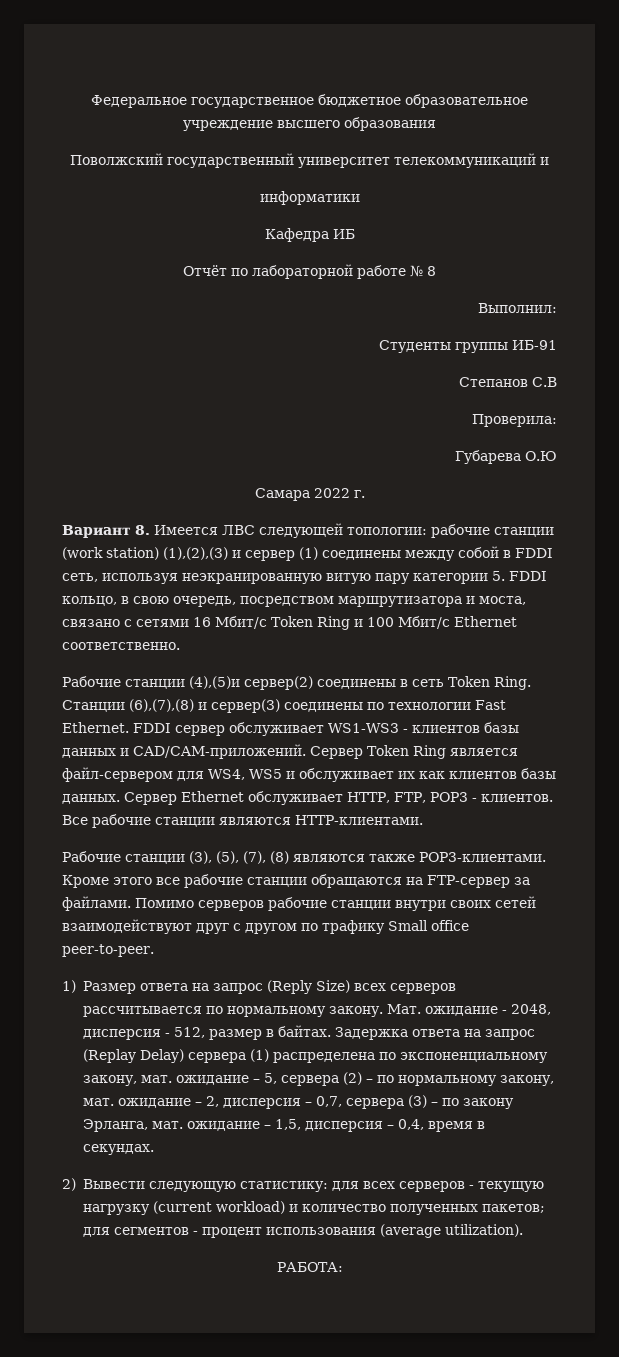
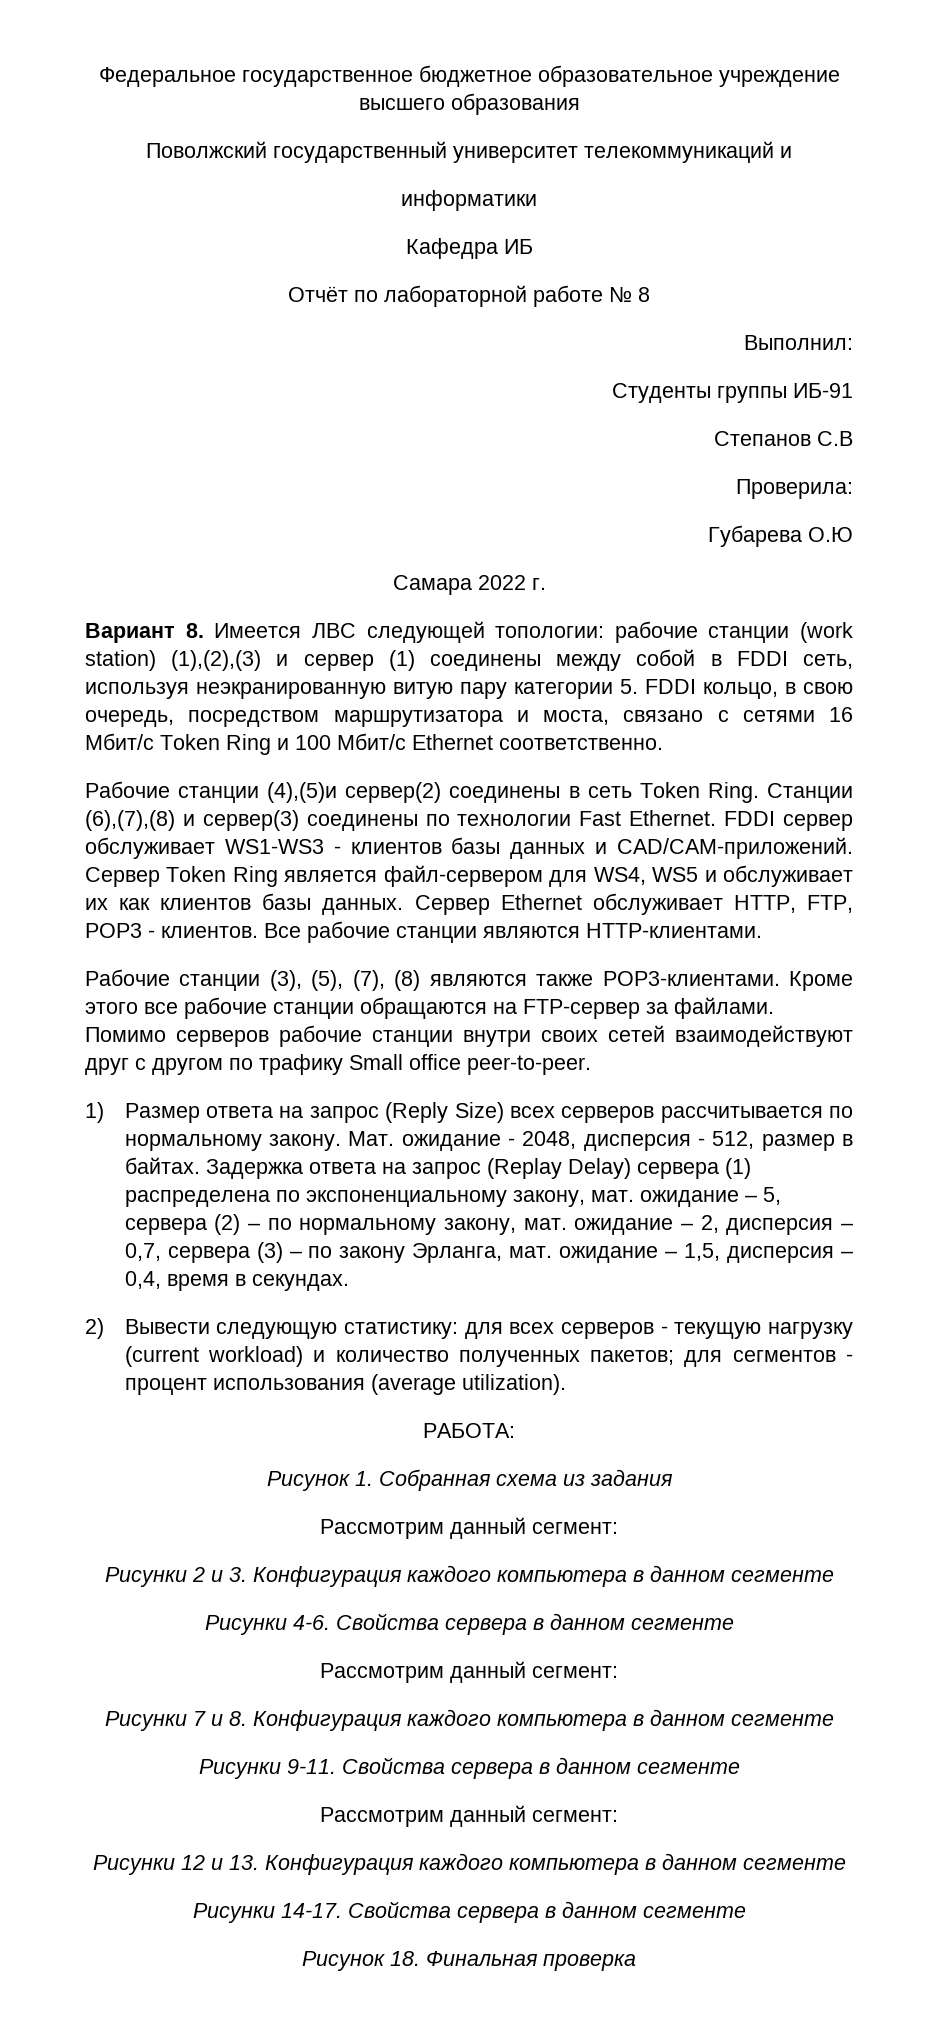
(343, 1267) none -> [266,1469,673,1491] [320,1517,618,1539] [104,1565,834,1587] [204,1613,734,1635] [320,1661,618,1683] [104,1709,834,1731] [198,1757,740,1779] [320,1805,618,1827] [92,1853,846,1875] [192,1901,746,1923] [302,1951,636,1971] // Рисунок 1. Собранная схема из задания // Рассмотрим данный сегмент: // Рисунки 2 и 3. Конфигурация каждого компьютера в данном сегменте // Рисунки 4-6. Свойства сервера в данном сегменте // Рассмотрим данный сегмент: // Рисунки 7 и 8. Конфигурация каждого компьютера в данном сегменте // Рисунки 9-11. Свойства сервера в данном сегменте // Рассмотрим данный сегмент: // Рисунки 12 и 13. Конфигурация каждого компьютера в данном сегменте // Рисунки 14-17. Свойства сервера в данном сегменте // Рисунок 18. Финальная проверка

